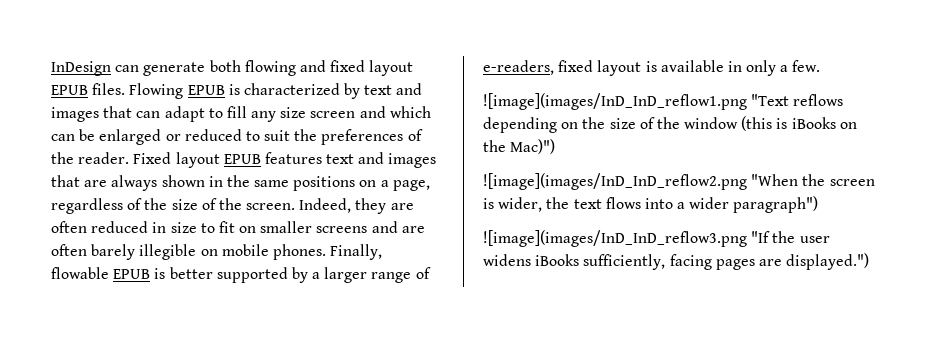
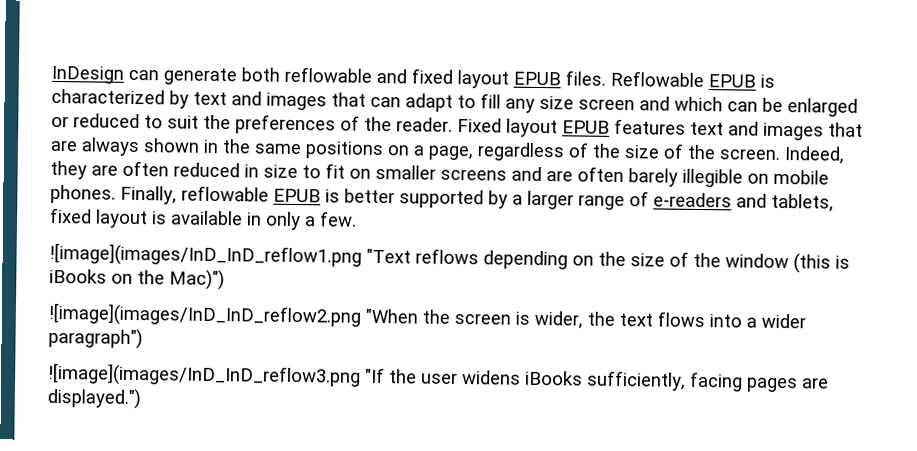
[244,60,296,76] flowing -> [284,66,372,83] reflowable
[129,83,184,99] Flowing -> [610,70,704,88] Reflowable
[51,267,109,279] flowable -> [181,185,269,202] reflowable
[483,60,554,75] e-readers, -> [653,192,834,212] e-readers and tablets,

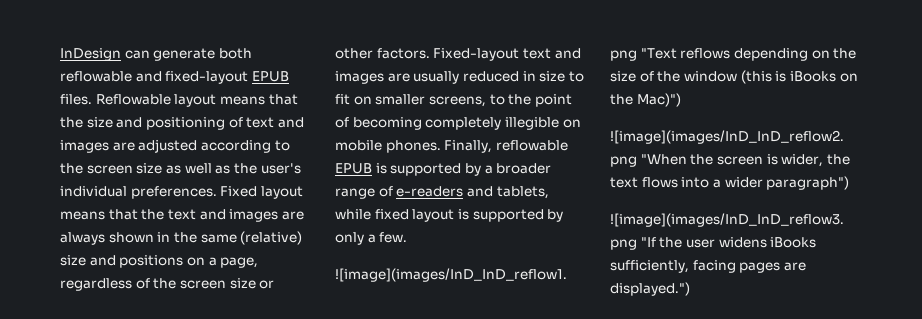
[411,68,509,89] fixed layout -> [165,71,249,84] fixed-layout
[708,74,775,88] [51,88,858,117] [51,113,863,141] EPUB is characterized by text and images that can adapt to fill any size screen and which can be enlarged or reduced to suit the preferences of the reader. Fixed layout EPUB features text and images that -> [174,94,298,107] [60,117,304,130] [60,139,290,153] [60,163,301,174] [60,186,303,199] [60,209,279,222] layout means that the size and positioning of text and images are adjusted according to the screen size as well as the user's individual preferences. Fixed layout means that the text and images
(301, 149) none -> [240,231,303,245] [60,255,116,266] (relative) size and
[624,143,845,164] [50,160,169,180] size of the screen. Indeed, they are often -> [179,278,275,289] [335,48,581,61] [335,71,460,84] screen size or other factors. Fixed-layout text and images are usually
[440,166,678,187] screens and are often barely -> [428,94,572,107] [335,117,502,130] screens, to the point of becoming completely
[344,188,395,204] better -> (387, 168) none
[527,190,574,210] larger -> [496,163,552,174] broader
(834, 202) none -> [335,209,371,220] while
[170,210,262,226] available in -> [472,209,564,222] supported by

